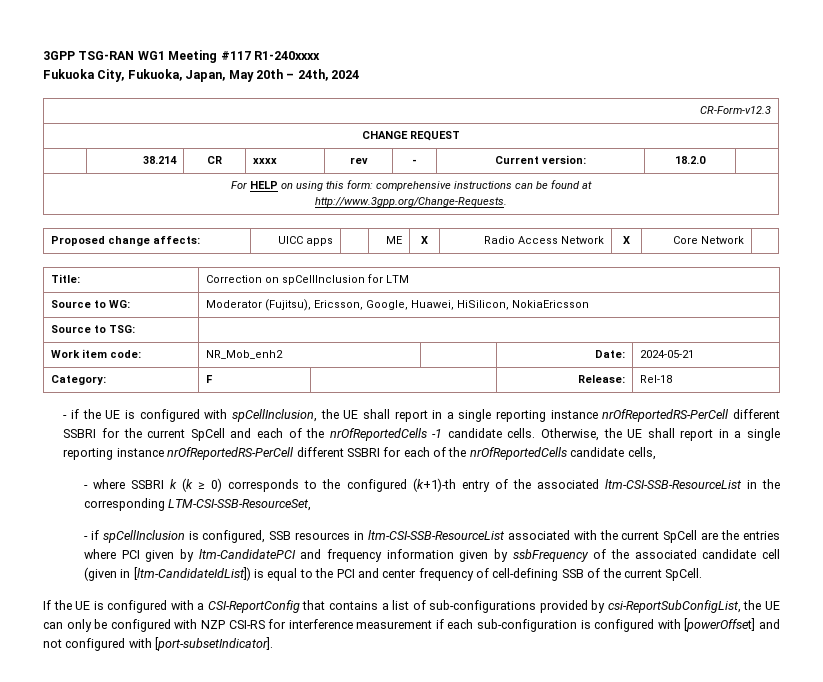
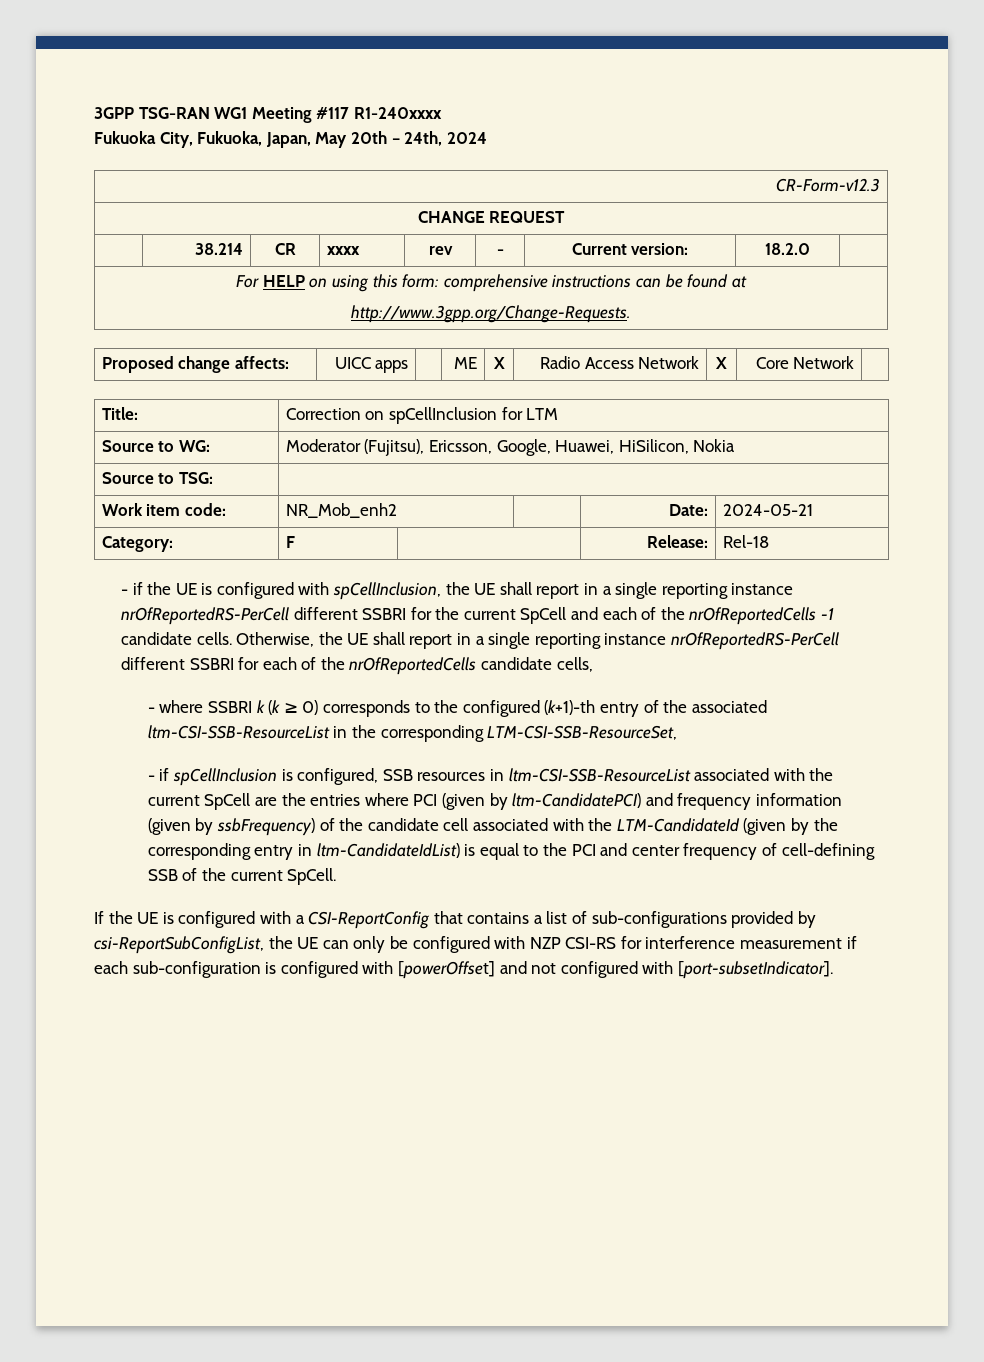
[512,300,590,308] NokiaEricsson -> [693,439,736,452] Nokia
[145,549,697,562] given by ltm-CandidatePCI and frequency information given by ssbFrequency of the associated -> [441,793,842,810] [147,818,364,836] (given by ltm-CandidatePCI) and frequency information (given by ssbFrequency) of the
[83,567,251,581] (given in [ltm-CandidateIdList]) -> [472,818,838,835] [147,843,460,860] associated with the LTM-CandidateId (given by the corresponding entry in ltm-CandidateIdList)

